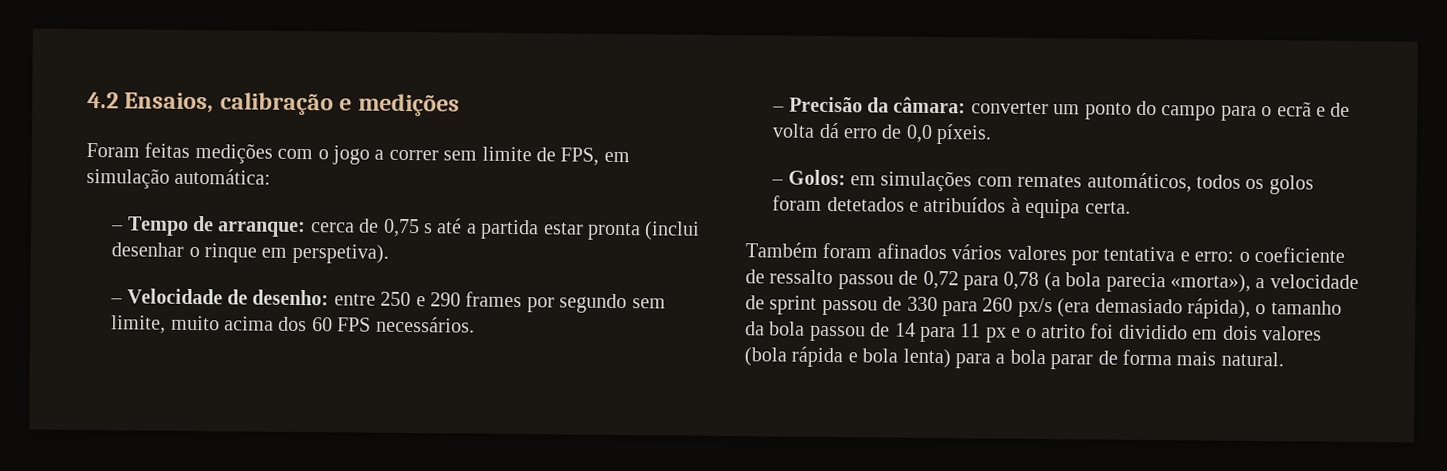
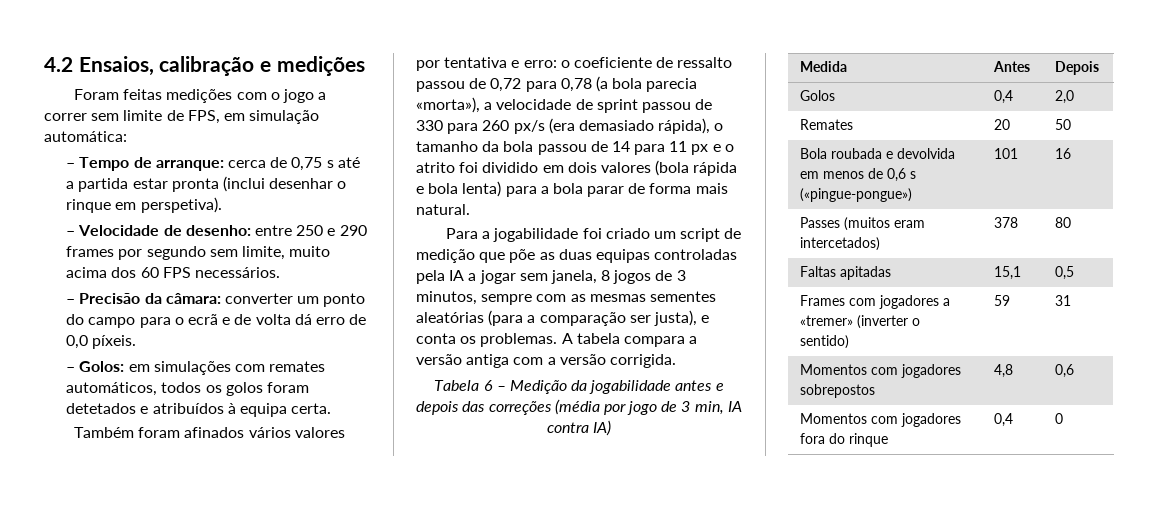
(1284, 359) none -> [445,228,742,242] [416,249,738,263] [416,270,686,284] [416,291,716,305] [416,310,710,326] [416,333,698,347] [416,354,676,368] [434,380,724,394] [416,399,742,415] [546,420,612,436] [800,61,848,72] [993,61,1031,72] [1055,61,1100,75] [800,90,836,101] [994,90,1014,104] [1055,90,1075,104] [800,119,854,130] [994,119,1011,130] [1055,119,1072,130] [800,148,956,159] [800,168,917,182] [800,188,913,202] [994,148,1019,159] [1055,148,1072,159] [800,217,926,231] [800,237,881,251] [994,217,1019,228] [1055,217,1072,228] [800,266,892,280] [994,266,1022,280] [1055,266,1075,280] [800,295,951,309] [800,315,921,329] [800,335,850,349] [994,295,1011,306] [1055,295,1072,306] [800,364,962,378] [800,384,876,398] [994,364,1014,378] [1055,364,1075,378] [800,413,962,427] [800,433,889,447] [994,413,1014,427] [1055,413,1064,424] // Para a jogabilidade foi criado um script de medição que põe as duas equipas controladas pela IA a jogar sem janela, 8 jogos de 3 minutos, sempre com as mesmas sementes aleatórias (para a comparação ser justa), e conta os problemas. A tabela compara a versão antiga com a versão corrigida. // Tabela 6 – Medição da jogabilidade antes e depois das correções (média por jogo de 3 min, IA contra IA) // Medida | Antes | Depois // Golos | 0,4 | 2,0 // Remates | 20 | 50 // Bola roubada e devolvida em menos de 0,6 s («pingue-pongue») | 101 | 16 // Passes (muitos eram intercetados) | 378 | 80 // Faltas apitadas | 15,1 | 0,5 // Frames com jogadores a «tremer» (inverter o sentido) | 59 | 31 // Momentos com jogadores sobrepostos | 4,8 | 0,6 // Momentos com jogadores fora do rinque | 0,4 | 0

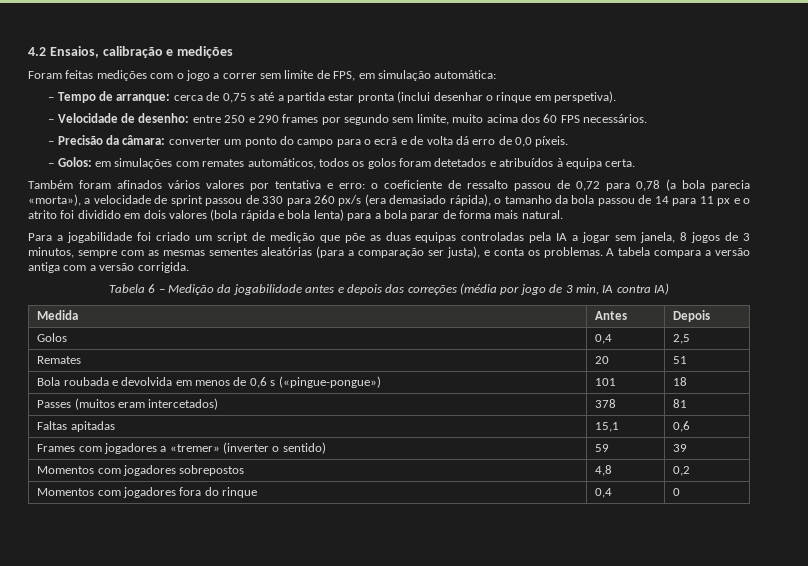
[1055,90,1075,104] 2,0 -> [673,334,691,344] 2,5
[1055,119,1072,130] 50 -> [673,356,688,364] 51
[1055,148,1072,159] 16 -> [673,377,688,386] 18
[1055,217,1072,228] 80 -> [673,399,688,408] 81
[1055,266,1075,280] 0,5 -> [673,421,691,432] 0,6
[1055,295,1072,306] 31 -> [673,444,688,452] 39
[1055,364,1075,378] 0,6 -> [673,466,691,476] 0,2

